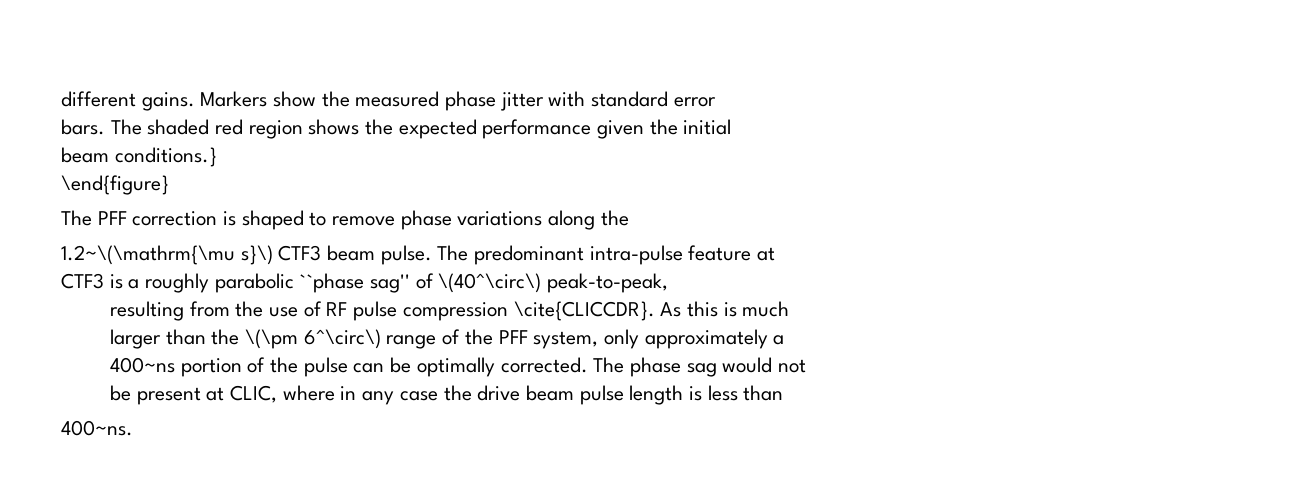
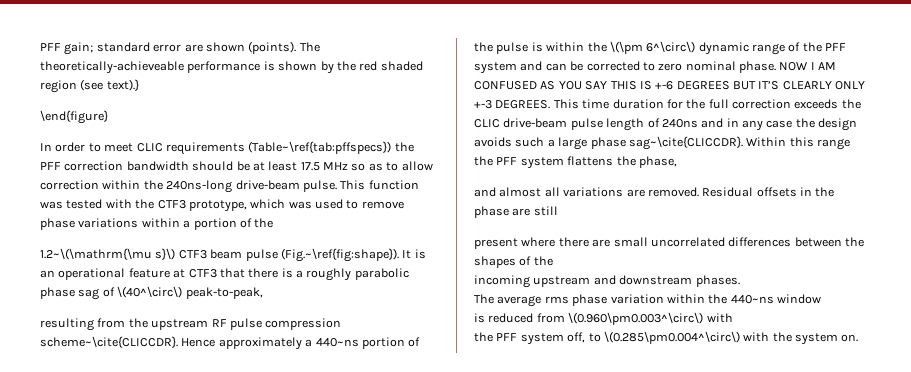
[61,91,716,111] [61,119,732,139] [61,147,217,167] [61,175,169,195] [61,210,596,230] different gains. Markers show the measured phase jitter with standard error // bars. The shaded red region shows the expected performance given the initial // beam conditions.} // \end{figure} // The PFF correction is shaped to remove phase variations along -> [40,41,320,55] [40,61,423,74] [40,79,139,93] [40,110,108,124] [40,141,414,155] [40,161,433,171] [40,180,419,193] [40,199,404,212] [40,218,252,230] PFF gain; standard error are shown (points). The theoretically-achieveable performance is shown by the red shaded region (see text).} // \end{figure} // In order to meet CLIC requirements (Table~\ref{tab:pffspecs}) the PFF correction bandwidth should be at least 17.5 MHz so as to allow correction within the 240ns-long drive-beam pulse. This function was tested with the CTF3 prototype, which was used to remove phase variations within a portion of
[380,245,683,265] pulse. The predominant intra-pulse -> [245,248,426,262] [40,268,126,280] pulse (Fig.~\ref{fig:shape}). It is an operational
[61,273,104,289] // CTF3 -> [188,268,279,278] CTF3 that there
[299,273,411,293] ``phase sag'' -> [40,287,100,300] phase sag
[269,301,322,317] use of -> [151,319,209,330] upstream
[513,301,790,321] [110,329,206,349] \cite{CLICCDR}. As this is much // larger than -> [40,336,421,350] [474,42,585,54] scheme~\cite{CLICCDR}. Hence approximately a 440~ns portion of the pulse is within
(381, 339) none -> [698,42,749,55] dynamic
[533,329,785,349] [110,357,806,377] [110,385,784,405] [61,420,133,436] system, only approximately a // 400~ns portion of the pulse can be optimally corrected. The phase sag would not // be present at CLIC, where in any case the drive beam pulse length is less than // 400~ns. -> [474,61,837,74] [474,81,866,90] [474,99,861,109] [474,118,858,131] [474,136,850,150] [474,156,677,169] [474,187,835,197] [474,206,558,218] [474,237,864,249] [474,256,553,268] [474,275,740,288] [474,294,821,307] [474,312,733,325] [474,331,859,345] system and can be corrected to zero nominal phase. NOW I AM CONFUSED AS YOU SAY THIS IS +-6 DEGREES BUT IT’S CLEARLY ONLY +-3 DEGREES. This time duration for the full correction exceeds the CLIC drive-beam pulse length of 240ns and in any case the design avoids such a large phase sag~\cite{CLICCDR}. Within this range the PFF system flattens the phase, // and almost all variations are removed. Residual offsets in the phase are still // present where there are small uncorrelated differences between the shapes of the // incoming upstream and downstream phases. // The average rms phase variation within the 440~ns window // is reduced from \(0.960\pm0.003^\circ\) with // the PFF system off, to \(0.285\pm0.004^\circ\) with the system on.

